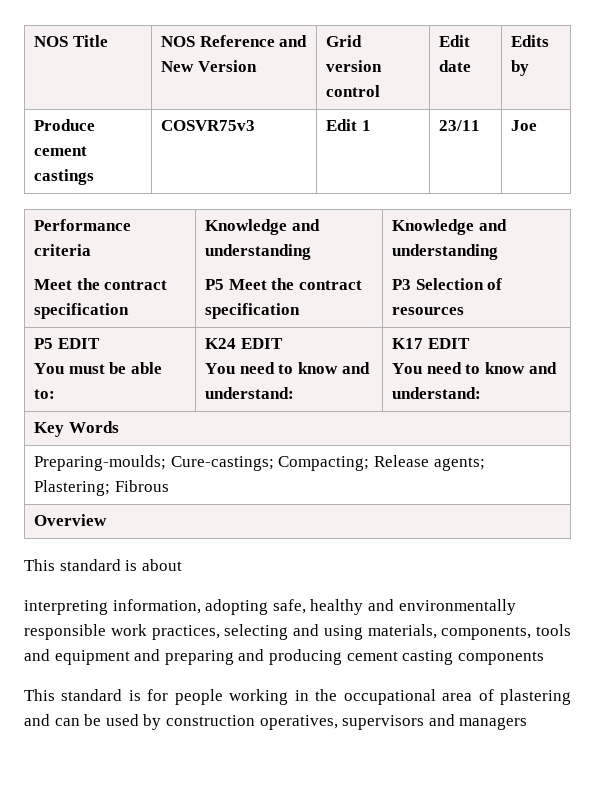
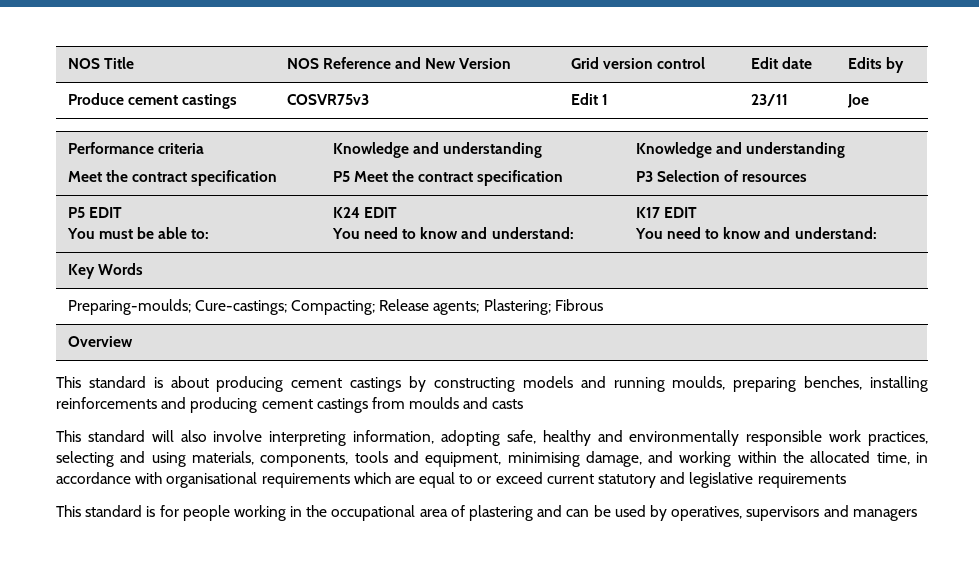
(182, 565) // -> [216,376,929,392] [56,397,524,413] [56,430,263,442] producing cement castings by constructing models and running moulds, preparing benches, installing reinforcements and producing cement castings from moulds and casts // This standard will also involve
[54,649,544,665] equipment and preparing and producing cement casting components -> [425,451,928,467] [56,472,846,488] equipment, minimising damage, and working within the allocated time, in accordance with organisational requirements which are equal to or exceed current statutory and legislative requirements
[165,715,255,726] construction -> (667, 513) none

